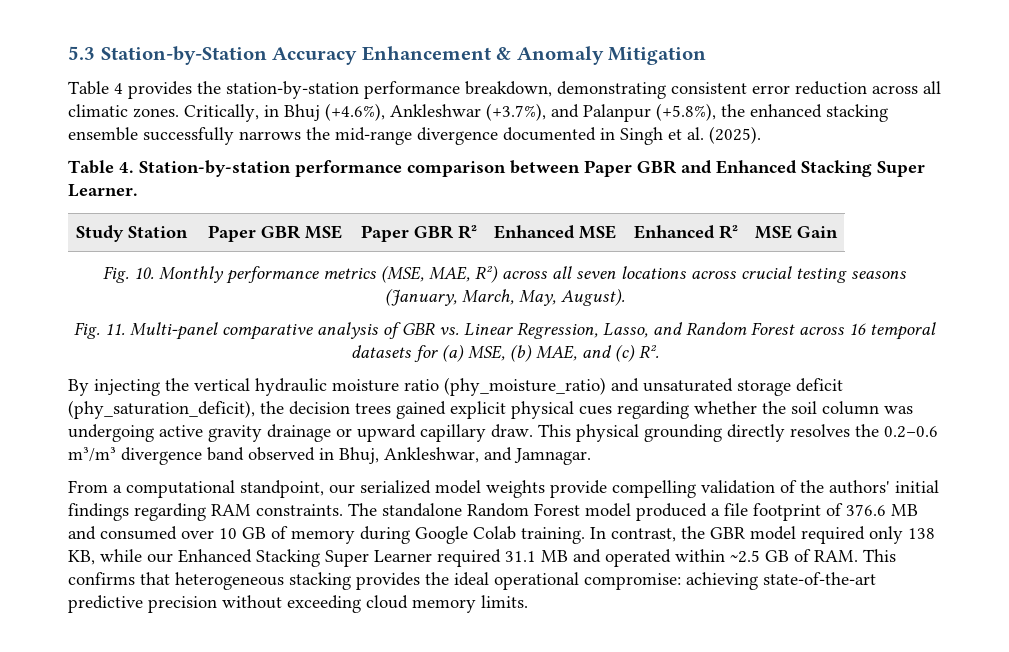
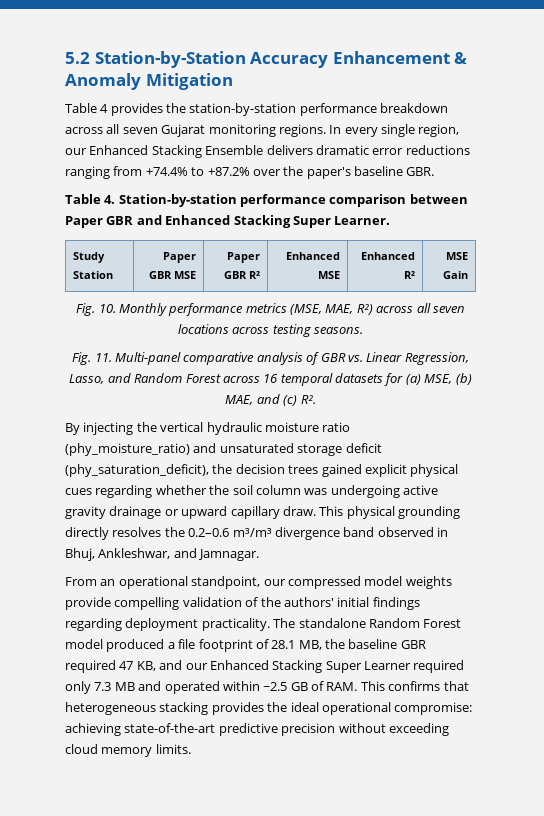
[68,46,95,60] 5.3 -> [65,52,90,64] 5.2
[465,81,941,99] [68,103,888,122] [68,126,761,145] breakdown, demonstrating consistent error reduction across all climatic zones. Critically, in Bhuj (+4.6%), Ankleshwar (+3.7%), and Palanpur (+5.8%), the enhanced stacking ensemble successfully narrows the mid-range divergence documented in Singh et al. (2025). -> [380,103,449,113] [65,124,460,137] [65,145,470,158] [65,166,435,179] breakdown across all seven Gujarat monitoring regions. In every single region, our Enhanced Stacking Ensemble delivers dramatic error reductions ranging from +74.4% to +87.2% over the paper's baseline GBR.
[741,266,906,283] [384,288,625,306] crucial testing seasons (January, March, May, August). -> [272,324,364,337] testing seasons.
[113,480,235,498] a computational -> [100,576,188,589] an operational
[360,480,431,494] serialized -> [287,576,361,589] compressed
[211,504,343,516] RAM constraints. -> [125,618,270,631] deployment practicality.
[846,504,918,516] [68,526,935,544] [68,549,142,565] 376.6 MB and consumed over 10 GB of memory during Google Colab training. In contrast, the GBR model required only 138 KB, while -> [271,639,426,650] [65,660,183,673] 28.1 MB, the baseline GBR required 47 KB, and
[505,551,536,562] 31.1 -> [65,681,112,694] only 7.3

